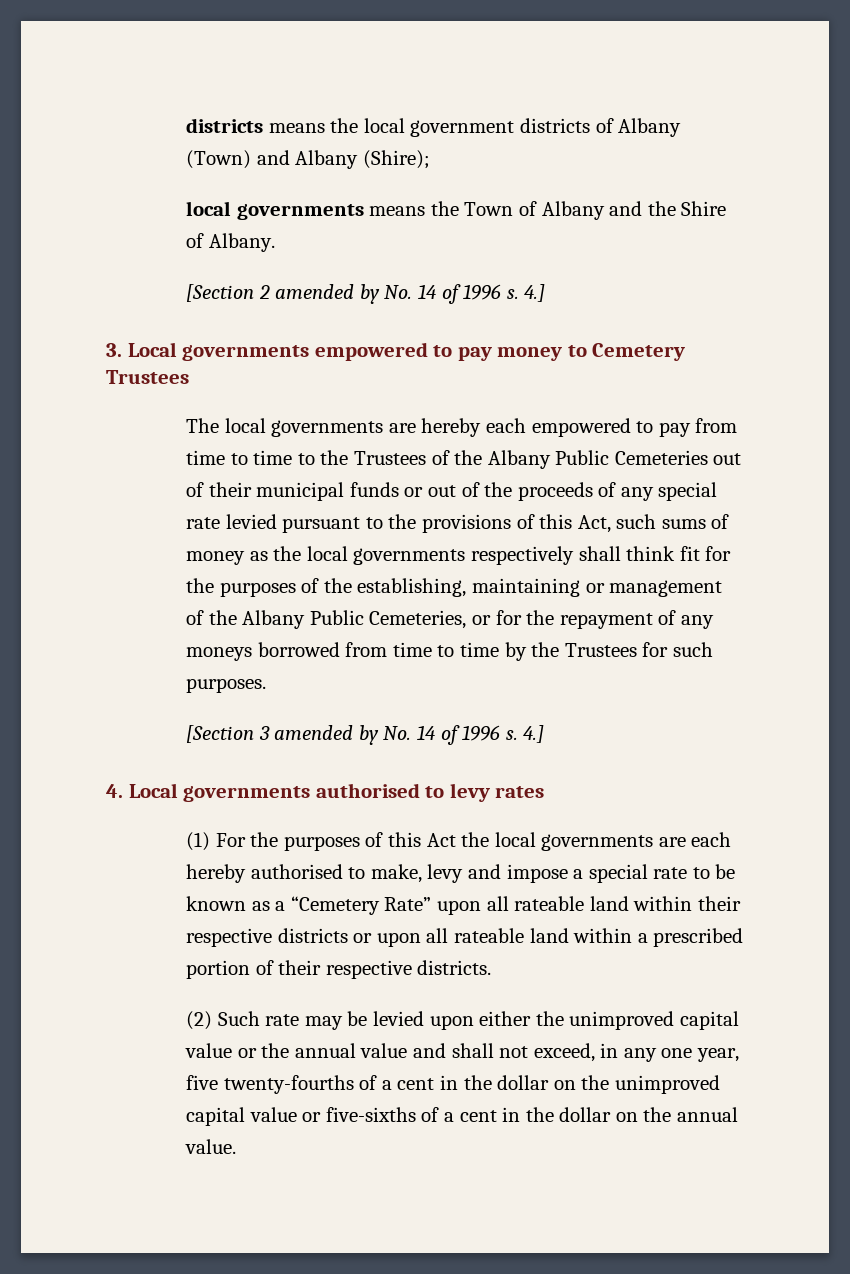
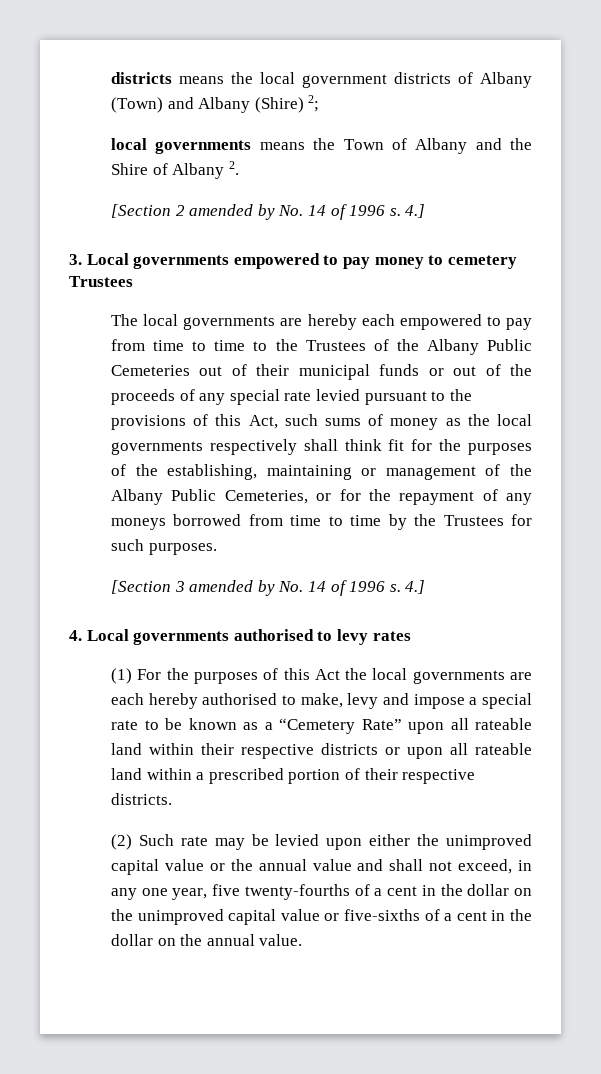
[362,150,430,169] (Shire); -> [254,95,320,113] (Shire) 2;
[208,233,275,252] Albany. -> [172,161,239,179] Albany 2.
[592,343,686,361] Cemetery -> [447,255,517,269] cemetery

